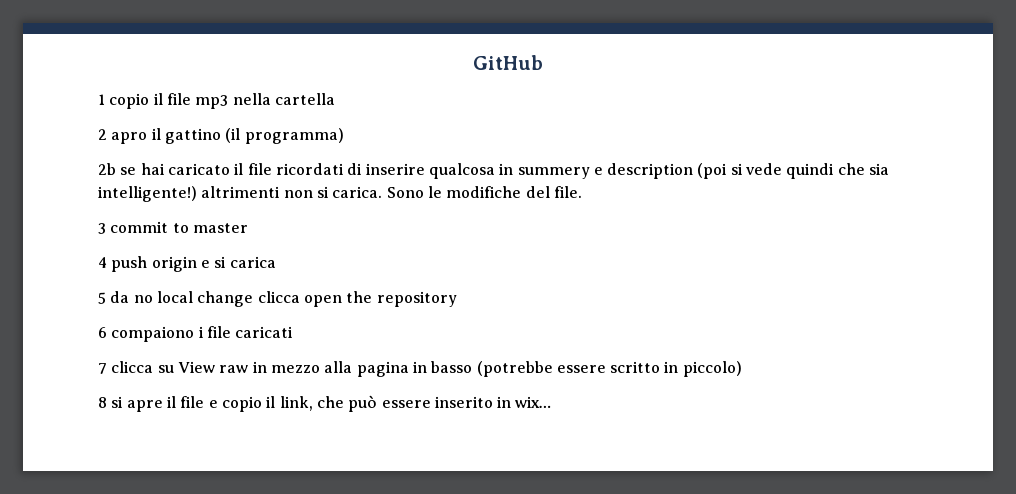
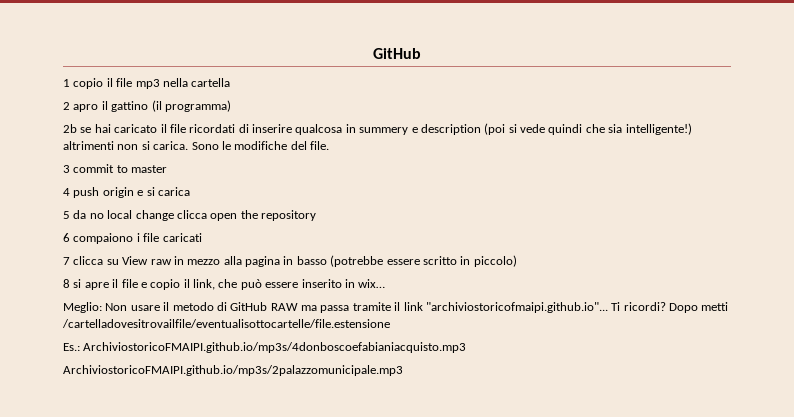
(552, 402) none -> [63,302,729,313] [62,319,390,328] [63,342,467,353] [63,365,403,376] // Meglio: Non usare il metodo di GitHub RAW ma passa tramite il link "archiviostoricofmaipi.github.io"... Ti ricordi? Dopo metti /cartelladovesitrovailfile/eventualisottocartelle/file.estensione // Es.: ArchiviostoricoFMAIPI.github.io/mp3s/4donboscoefabianiacquisto.mp3 // ArchiviostoricoFMAIPI.github.io/mp3s/2palazzomunicipale.mp3

